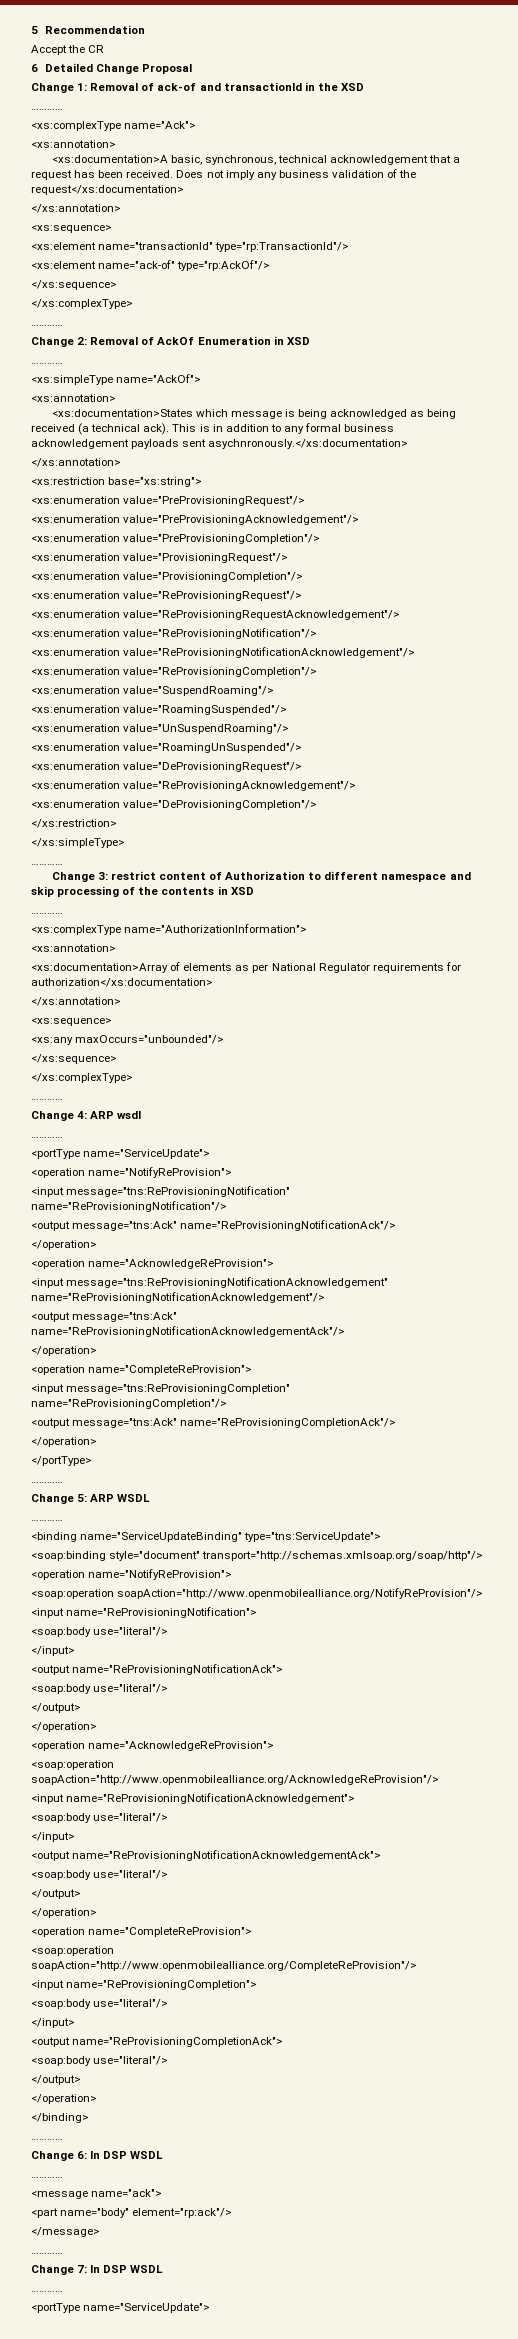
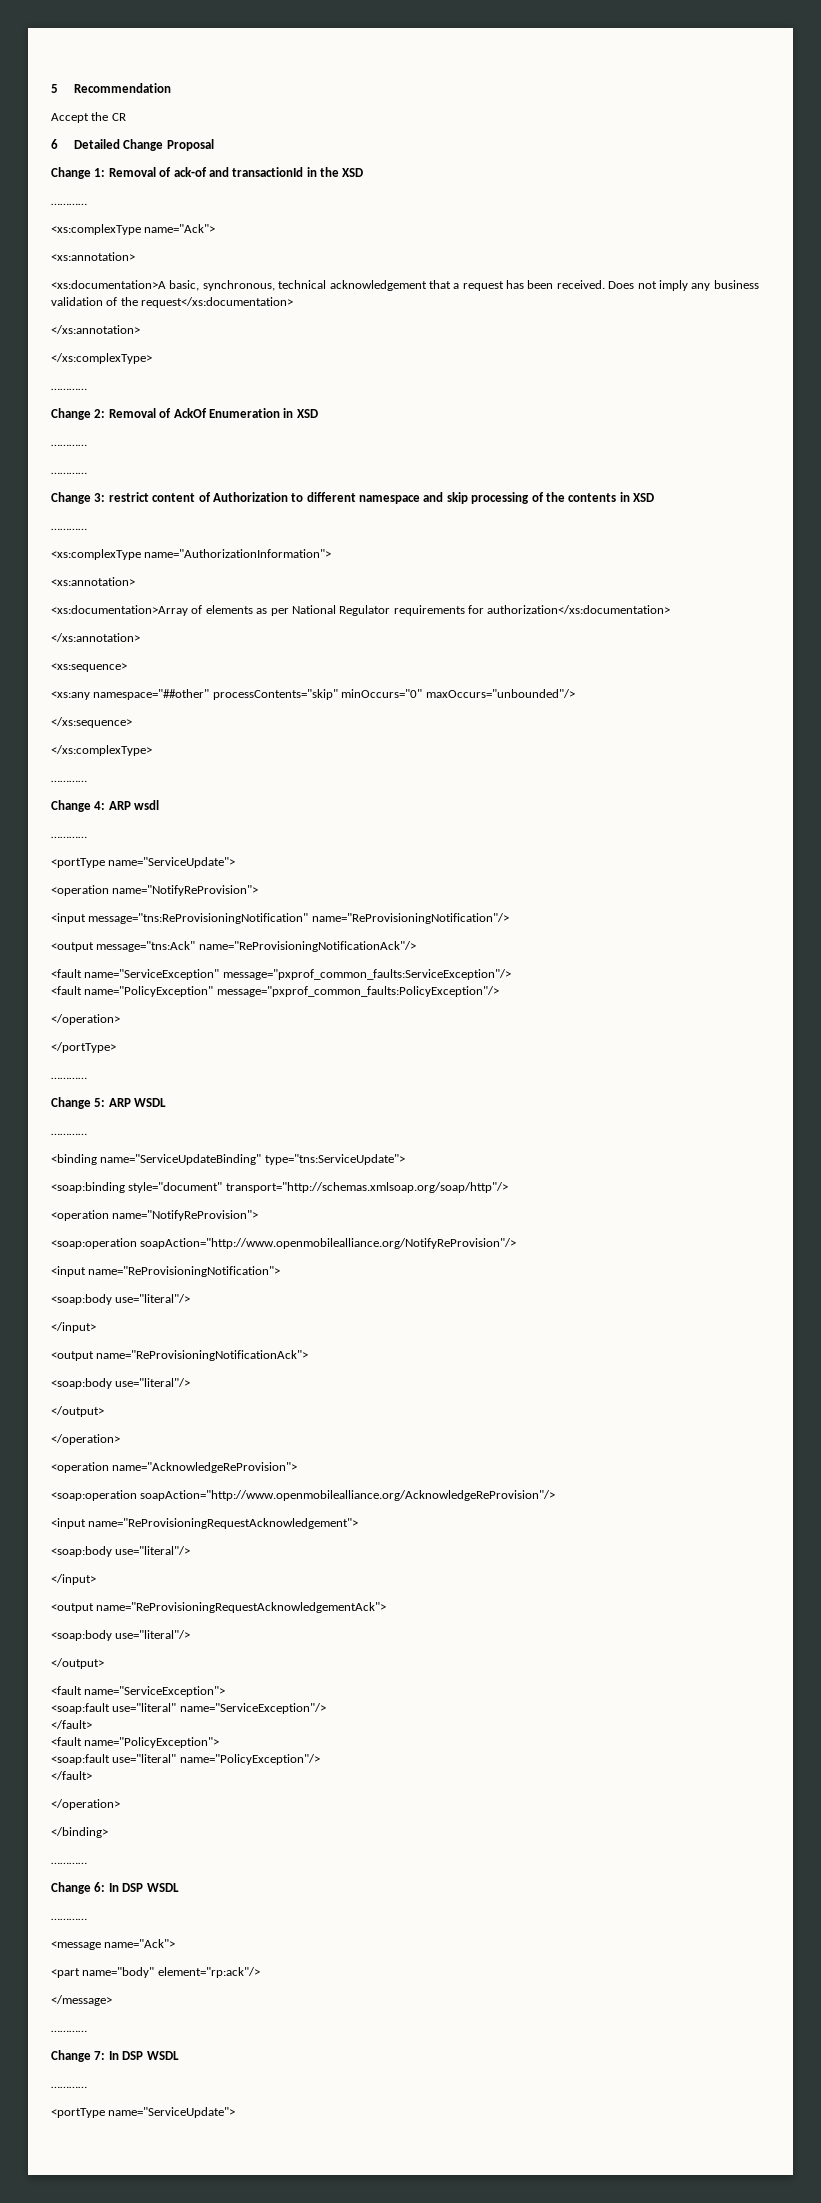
[31,225,112,233] [31,242,350,252] [31,260,271,271] [31,280,117,290] // <xs:sequence> // <xs:element name="transactionId" type="rp:TransactionId"/> // <xs:element name="ack-of" type="rp:AckOf"/> // </xs:sequence> -> (140, 329) none
[31,374,202,385] [31,394,116,402] [51,409,457,419] [31,423,395,435] [31,439,409,449] [31,458,121,467] [31,477,203,487] [31,496,306,506] [31,515,360,525] [31,534,321,544] [31,553,289,563] [31,572,304,582] [31,591,303,601] [31,610,401,620] [31,628,318,639] [31,647,416,658] [31,667,318,677] [31,686,275,696] [31,705,288,715] [31,724,290,734] [31,743,303,753] [31,762,303,772] [31,781,357,791] [31,800,318,810] [31,819,117,828] [31,838,125,848] // <xs:simpleType name="AckOf"> // <xs:annotation> // <xs:documentation>States which message is being acknowledged as being received (a technical ack). This is in addition to any formal business acknowledgement payloads sent asychnronously.</xs:documentation> // </xs:annotation> // <xs:restriction base="xs:string"> // <xs:enumeration value="PreProvisioningRequest"/> // <xs:enumeration value="PreProvisioningAcknowledgement"/> // <xs:enumeration value="PreProvisioningCompletion"/> // <xs:enumeration value="ProvisioningRequest"/> // <xs:enumeration value="ProvisioningCompletion"/> // <xs:enumeration value="ReProvisioningRequest"/> // <xs:enumeration value="ReProvisioningRequestAcknowledgement"/> // <xs:enumeration value="ReProvisioningNotification"/> // <xs:enumeration value="ReProvisioningNotificationAcknowledgement"/> // <xs:enumeration value="ReProvisioningCompletion"/> // <xs:enumeration value="SuspendRoaming"/> // <xs:enumeration value="RoamingSuspended"/> // <xs:enumeration value="UnSuspendRoaming"/> // <xs:enumeration value="RoamingUnSuspended"/> // <xs:enumeration value="DeProvisioningRequest"/> // <xs:enumeration value="ReProvisioningAcknowledgement"/> // <xs:enumeration value="DeProvisioningCompletion"/> // </xs:restriction> // </xs:simpleType> -> (87, 445) none
(73, 1041) none -> [93,689,423,700] namespace="##other" processContents="skip" minOccurs="0"
[31,1240,97,1250] [31,1259,275,1269] [31,1277,389,1288] [31,1292,325,1303] [31,1312,178,1322] [31,1326,345,1337] [31,1346,97,1356] [31,1365,253,1375] [31,1384,291,1394] [31,1399,227,1409] [31,1418,397,1428] </operation> // <operation name="AcknowledgeReProvision"> // <input message="tns:ReProvisioningNotificationAcknowledgement" name="ReProvisioningNotificationAcknowledgement"/> // <output message="tns:Ack" name="ReProvisioningNotificationAcknowledgementAck"/> // </operation> // <operation name="CompleteReProvision"> // <input message="tns:ReProvisioningCompletion" name="ReProvisioningCompletion"/> // <output message="tns:Ack" name="ReProvisioningCompletionAck"/> -> [51,969,511,980] [51,986,499,997] <fault name="ServiceException" message="pxprof_common_faults:ServiceException"/> // <fault name="PolicyException" message="pxprof_common_faults:PolicyException"/>
[66,1793,356,1804] [31,1813,169,1823] [31,1832,75,1842] [31,1850,382,1861] [31,1870,169,1880] [31,1889,81,1899] [31,1908,97,1918] [31,1927,253,1937] [31,1946,114,1956] [31,1961,417,1971] [31,1980,258,1990] [31,1999,169,2009] [31,2018,75,2028] [31,2037,284,2047] [31,2056,169,2066] [31,2075,81,2085] name="ReProvisioningNotificationAcknowledgement"> // <soap:body use="literal"/> // </input> // <output name="ReProvisioningNotificationAcknowledgementAck"> // <soap:body use="literal"/> // </output> // </operation> // <operation name="CompleteReProvision"> // <soap:operation soapAction="http://www.openmobilealliance.org/CompleteReProvision"/> // <input name="ReProvisioningCompletion"> // <soap:body use="literal"/> // </input> // <output name="ReProvisioningCompletionAck"> // <soap:body use="literal"/> // </output> -> [88,1518,359,1529] [51,1546,191,1557] [51,1574,96,1585] [51,1602,387,1613] [51,1630,191,1641] [51,1658,104,1669] [51,1686,226,1697] [51,1703,326,1714] [51,1720,92,1729] [51,1737,220,1748] [51,1754,320,1765] [51,1771,92,1780] name="ReProvisioningRequestAcknowledgement"> // <soap:body use="literal"/> // </input> // <output name="ReProvisioningRequestAcknowledgementAck"> // <soap:body use="literal"/> // </output> // <fault name="ServiceException"> // <soap:fault use="literal" name="ServiceException"/> // </fault> // <fault name="PolicyException"> // <soap:fault use="literal" name="PolicyException"/> // </fault>
[91,2189,163,2197] name="ack"> -> [104,1939,176,1948] name="Ack">

